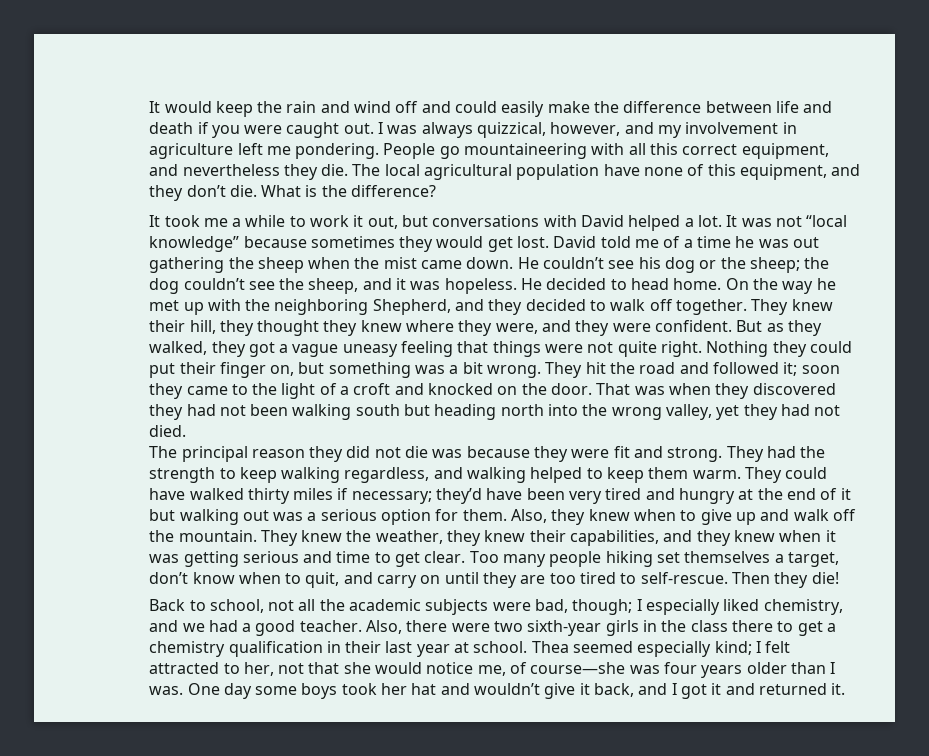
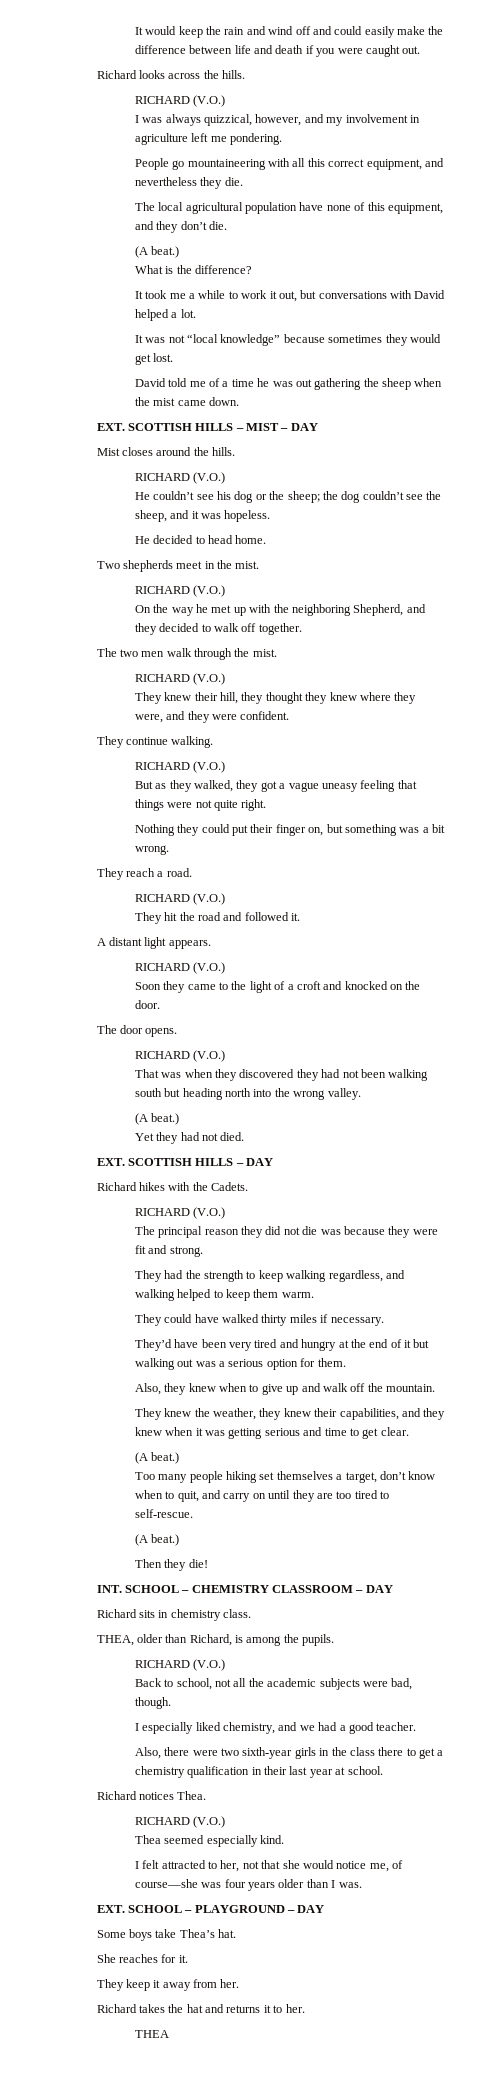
(374, 128) none -> [96,70,245,79] [134,95,226,107] // Richard looks across the hills. // RICHARD (V.O.) //
(380, 151) none -> (283, 139) //
(349, 170) none -> (243, 181) //
(257, 191) none -> [134,246,180,258] // (A beat.) //
(722, 221) none -> (196, 313) //
(550, 242) none -> (174, 357) //
(514, 263) none -> [96,423,318,431] [96,447,235,456] [134,472,226,484] // EXT. SCOTTISH HILLS – MIST – DAY // Mist closes around the hills. // RICHARD (V.O.) //
(517, 286) none -> (271, 516) //
(722, 284) none -> [96,560,260,572] [134,585,226,597] // Two shepherds meet in the mist. // RICHARD (V.O.) //
(748, 307) none -> [96,648,277,660] [134,673,226,685] // The two men walk through the mist. // RICHARD (V.O.) //
(733, 326) none -> [96,736,214,748] [134,761,226,773] // They continue walking. // RICHARD (V.O.) //
(703, 349) none -> (267, 805) //
(542, 371) none -> [96,868,192,880] [134,893,226,905] // They reach a road. // RICHARD (V.O.) //
[783,362,840,376] it; soon -> [291,913,301,921] [96,937,211,949] [134,962,226,974] [134,982,161,990] it. // A distant light appears. // RICHARD (V.O.) // Soon
(593, 389) none -> [96,1025,178,1037] [134,1050,226,1062] // The door opens. // RICHARD (V.O.) //
[666,404,740,420] valley, yet -> [327,1088,361,1100] [134,1113,180,1125] [134,1133,154,1141] valley. // (A beat.) // Yet
(187, 431) none -> [96,1158,273,1166] [96,1182,248,1191] [134,1207,226,1219] // EXT. SCOTTISH HILLS – DAY // Richard hikes with the Cadets. // RICHARD (V.O.)
(723, 454) none -> (203, 1251) //
(741, 474) none -> (314, 1295) //
[351,488,483,504] necessary; they’d -> [330,1317,384,1326] [134,1339,172,1351] necessary. // They’d
(507, 515) none -> (346, 1362) //
(257, 536) none -> (436, 1388) //
(466, 557) none -> [134,1452,180,1464] // (A beat.) //
(728, 578) none -> [134,1534,180,1546] // (A beat.) //
(839, 578) none -> [96,1585,393,1593] [96,1609,251,1621] [96,1634,335,1646] [134,1659,226,1671] // INT. SCHOOL – CHEMISTRY CLASSROOM – DAY // Richard sits in chemistry class. // THEA, older than Richard, is among the pupils. // RICHARD (V.O.)
[572,599,633,615] though; -> [134,1697,171,1709] though. //
(362, 626) none -> (417, 1726) //
(528, 647) none -> [96,1791,207,1800] [134,1816,226,1828] // Richard notices Thea. // RICHARD (V.O.) //
[714,641,752,655] kind; -> [260,1835,285,1844] kind. //
[187,683,846,699] One day some boys took her hat and wouldn’t give it back, and I got it and returned it. -> [96,1905,325,1913] [96,1929,236,1941] [96,1954,188,1963] [96,1979,240,1991] [96,2004,305,2013] [134,2030,169,2038] // EXT. SCHOOL – PLAYGROUND – DAY // Some boys take Thea’s hat. // She reaches for it. // They keep it away from her. // Richard takes the hat and returns it to her. // THEA

